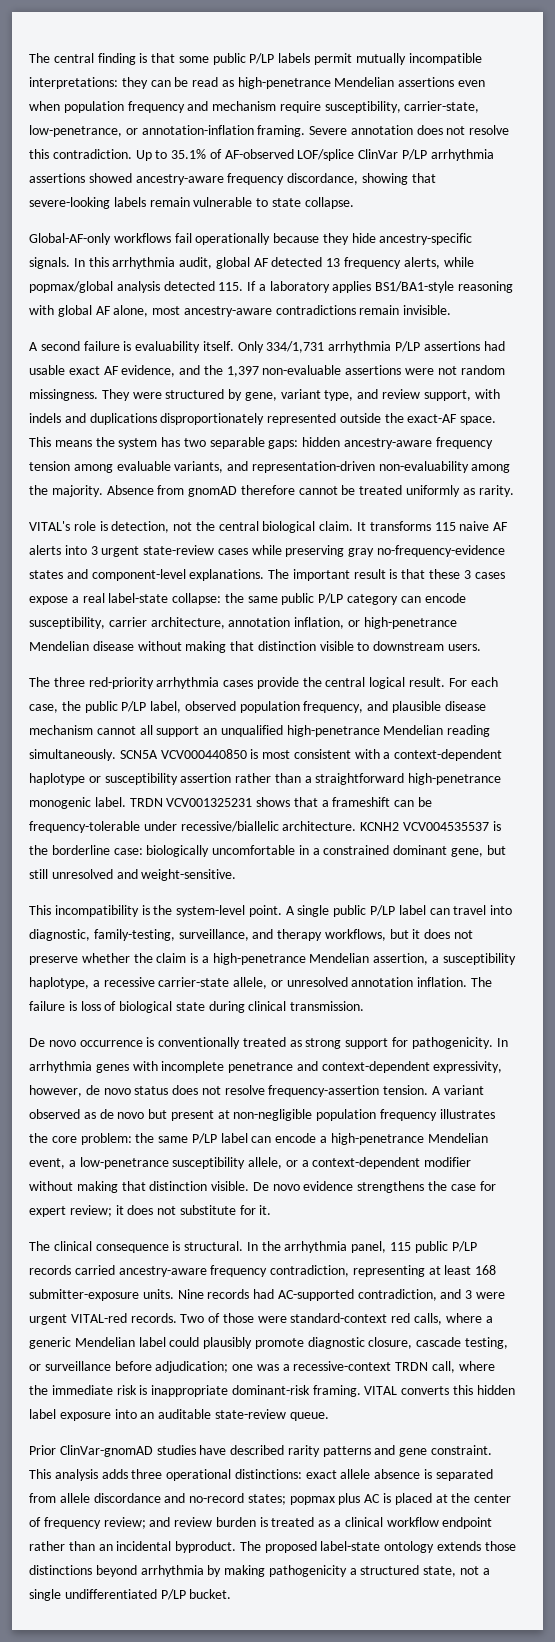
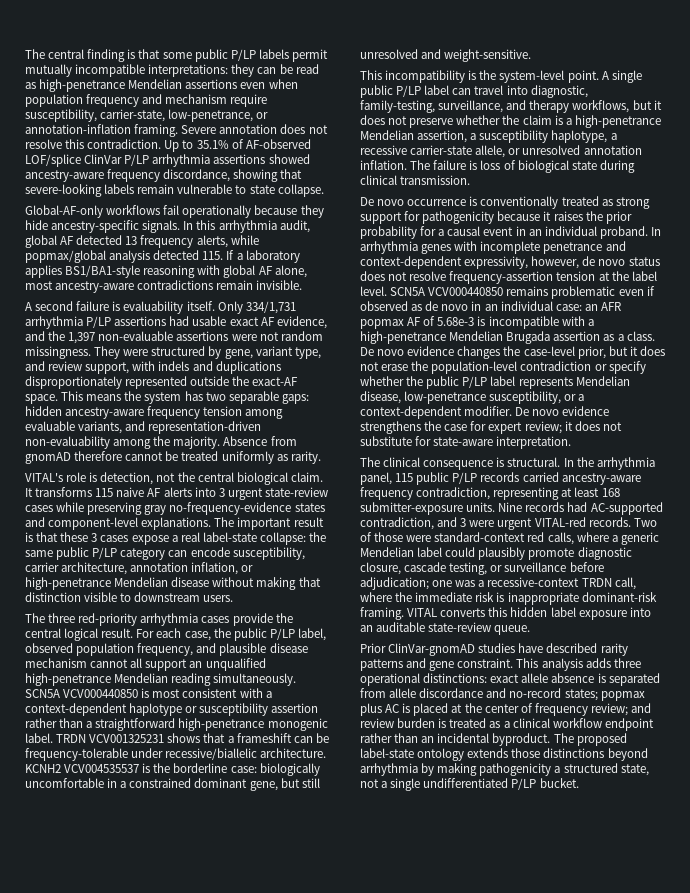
[411,1037,493,1049] pathogenicity. -> [422,211,632,224] [360,226,648,239] pathogenicity because it raises the prior probability for a causal event in an individual proband.
[383,1085,484,1095] [29,1109,495,1121] [29,1133,488,1145] [29,1157,472,1169] [29,1181,250,1193] tension. A variant observed as de novo but present at non-negligible population frequency illustrates the core problem: the same P/LP label can encode a high-penetrance Mendelian event, a low-penetrance susceptibility allele, or a context-dependent modifier without making that distinction visible. -> [556,271,657,281] [360,286,655,299] [360,301,621,311] [360,316,594,329] [360,331,655,344] [360,346,665,359] [360,361,646,374] [360,376,630,389] [360,391,585,404] [360,406,513,419] tension at the label level. SCN5A VCV000440850 remains problematic even if observed as de novo in an individual case: an AFR popmax AF of 5.68e-3 is incompatible with a high-penetrance Mendelian Brugada assertion as a class. De novo evidence changes the case-level prior, but it does not erase the population-level contradiction or specify whether the public P/LP label represents Mendelian disease, low-penetrance susceptibility, or a context-dependent modifier.
[259,1205,272,1215] it. -> [433,436,572,449] state-aware interpretation.

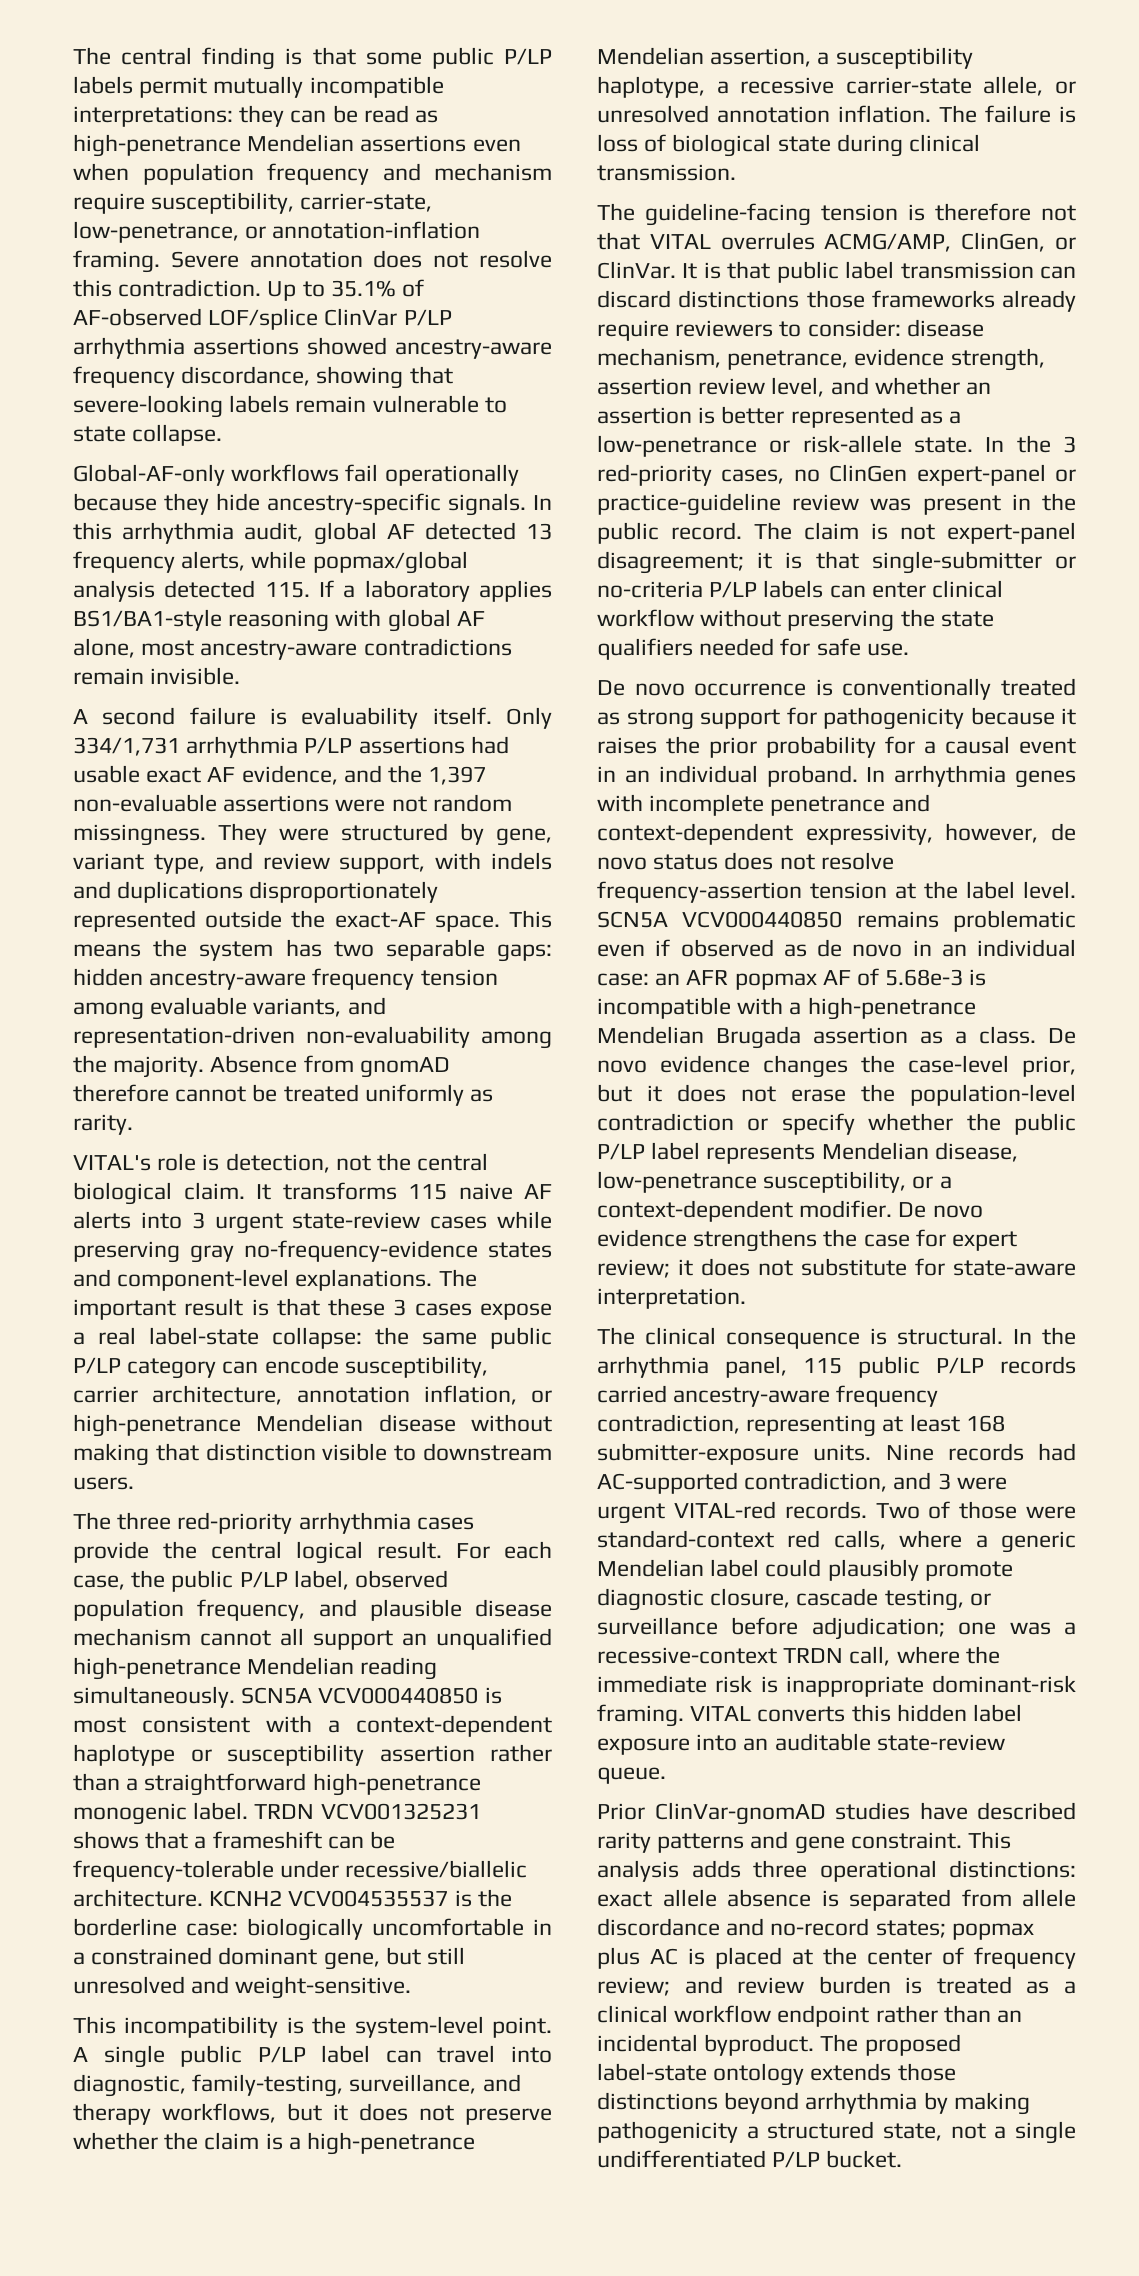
(471, 180) none -> [597,203,1076,226] [597,232,1076,252] [597,261,1076,283] [597,290,1076,312] [597,319,984,341] [597,348,1045,371] [597,377,992,397] [597,406,962,428] [597,435,1076,457] [597,464,1076,486] [597,493,1076,516] [597,522,1076,544] [597,551,1076,574] [597,580,1004,598] [597,609,994,632] [597,638,909,660] // The guideline-facing tension is therefore not that VITAL overrules ACMG/AMP, ClinGen, or ClinVar. It is that public label transmission can discard distinctions those frameworks already require reviewers to consider: disease mechanism, penetrance, evidence strength, assertion review level, and whether an assertion is better represented as a low-penetrance or risk-allele state. In the 3 red-priority cases, no ClinGen expert-panel or practice-guideline review was present in the public record. The claim is not expert-panel disagreement; it is that single-submitter or no-criteria P/LP labels can enter clinical workflow without preserving the state qualifiers needed for safe use.

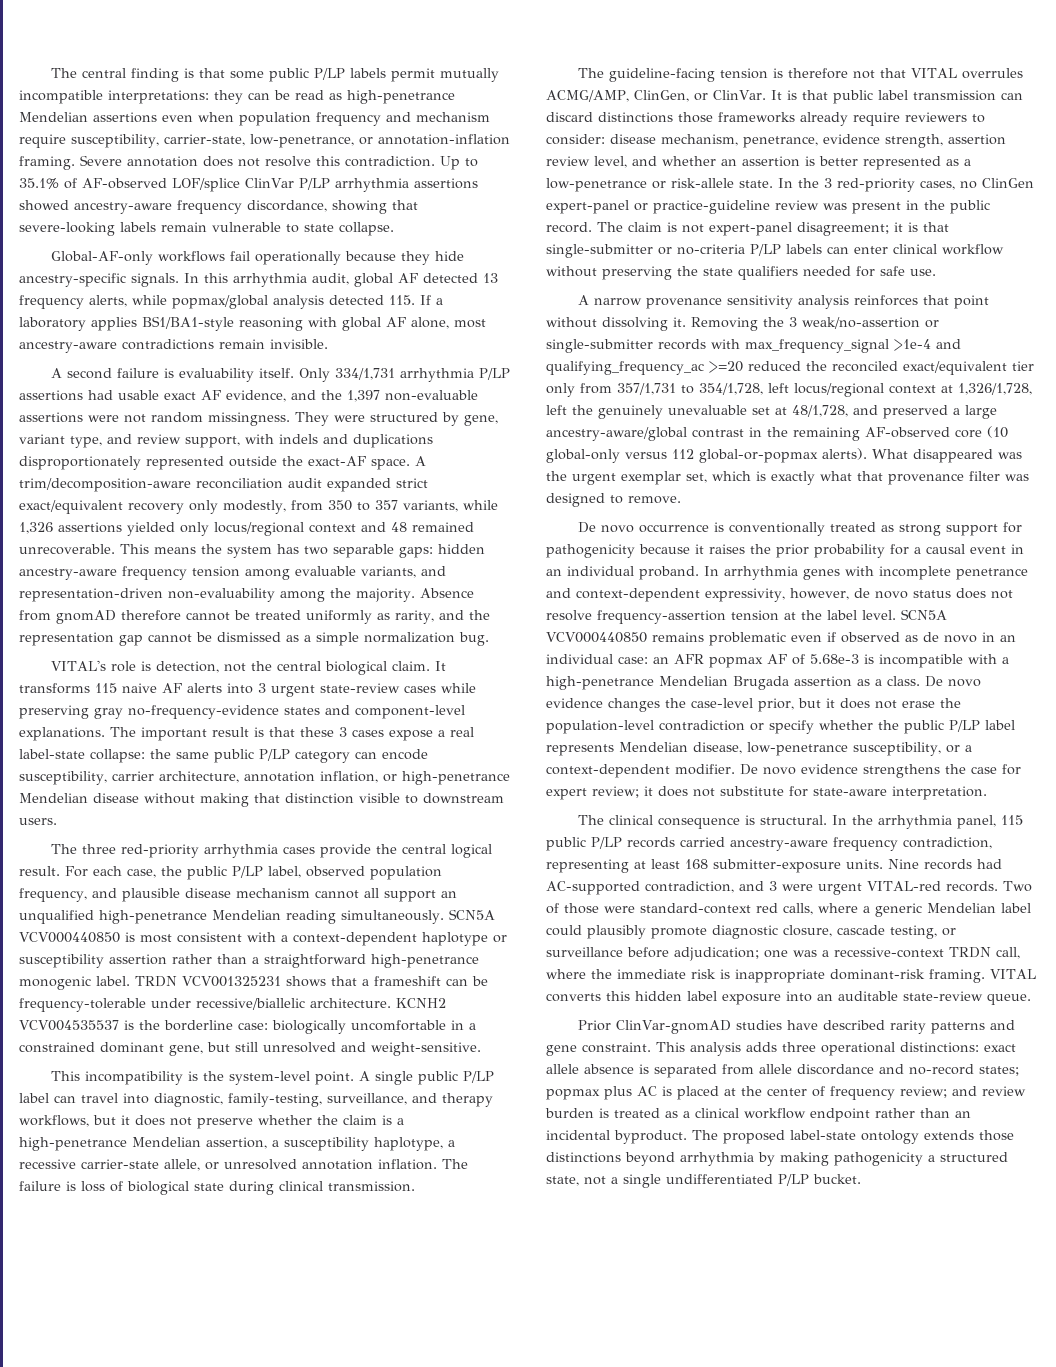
(500, 923) none -> [415,456,426,466] [19,478,428,492] [19,500,498,514] [19,522,474,536] [19,544,115,555] A trim/decomposition-aware reconciliation audit expanded strict exact/equivalent recovery only modestly, from 350 to 357 variants, while 1,326 assertions yielded only locus/regional context and 48 remained unrecoverable.
[73,1114,133,1135] rarity. -> [395,610,490,624] [19,632,489,646] rarity, and the representation gap cannot be dismissed as a simple normalization bug.
(909, 649) none -> [577,295,989,309] [546,317,939,331] [546,339,961,353] [546,361,1034,375] [546,383,1032,397] [546,405,997,419] [546,426,1008,441] [546,448,1022,463] [546,471,1029,485] [546,493,681,507] // A narrow provenance sensitivity analysis reinforces that point without dissolving it. Removing the 3 weak/no-assertion or single-submitter records with max_frequency_signal >1e-4 and qualifying_frequency_ac >=20 reduced the reconciled exact/equivalent tier only from 357/1,731 to 354/1,728, left locus/regional context at 1,326/1,728, left the genuinely unevaluable set at 48/1,728, and preserved a large ancestry-aware/global contrast in the remaining AF-observed core (10 global-only versus 112 global-or-popmax alerts). What disappeared was the urgent exemplar set, which is exactly what that provenance filter was designed to remove.

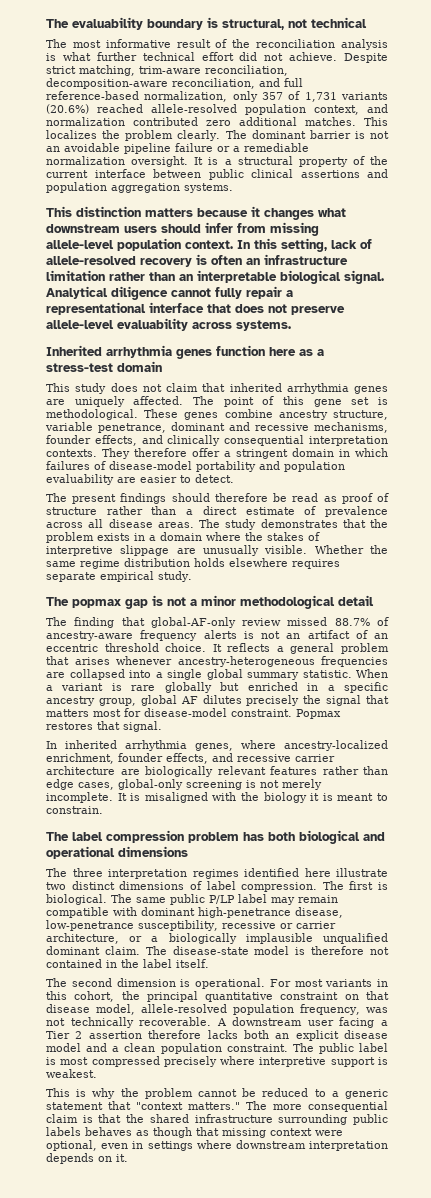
[50,68,499,82] [19,90,455,104] [19,112,490,126] [19,134,510,148] [19,155,478,170] [19,178,478,192] [19,200,418,214] [19,222,394,236] [50,251,464,265] [19,273,498,287] [19,295,443,309] [19,316,486,331] [19,339,328,353] [50,368,510,382] [19,390,478,402] [19,412,498,426] [19,434,433,448] [19,456,426,470] [19,478,428,492] [19,500,498,514] [19,522,474,536] [19,544,485,558] [19,566,446,580] [19,588,474,602] [19,610,490,624] [19,632,489,646] [50,660,446,675] [19,683,476,697] [19,705,465,719] [19,727,474,741] [19,749,428,763] [19,771,510,785] [19,793,504,807] [19,818,57,825] [50,844,492,858] [19,866,442,880] [19,888,457,902] [19,909,495,924] [19,932,507,946] [19,954,479,968] [19,976,488,990] [19,998,446,1012] [19,1020,476,1034] [19,1042,481,1056] [50,1071,494,1085] [19,1093,493,1107] [19,1115,404,1129] [19,1137,455,1151] [19,1159,468,1171] [19,1181,415,1195] [577,68,1023,82] [546,90,1023,104] [546,112,985,126] [546,134,1006,148] [546,156,971,170] [546,178,1034,192] [546,200,990,214] [546,222,949,236] [546,244,1004,258] [546,266,936,280] [577,295,989,309] [546,317,939,331] [546,339,961,353] [546,361,1034,375] [546,383,1032,397] [546,405,997,419] [546,426,1008,441] [546,448,1022,463] [546,471,1029,485] [546,493,681,507] [577,522,1022,536] [546,544,1024,558] [546,566,1028,580] [546,588,1013,602] [546,609,947,624] [546,632,1016,646] [546,654,1009,668] [546,676,981,690] [546,698,961,712] [546,720,1015,734] [546,742,972,756] [546,764,1021,778] [546,786,987,800] [577,815,1023,829] [546,837,992,851] [546,859,1002,873] [546,881,1032,895] [546,903,1031,917] [546,925,956,939] [546,947,1020,961] [546,969,1036,983] [546,991,1031,1005] [577,1020,1015,1034] [546,1042,1016,1056] [546,1064,1019,1078] [546,1086,1026,1100] [545,1108,971,1122] [546,1130,1014,1144] [546,1152,1008,1166] [546,1174,861,1188] The central finding is that some public P/LP labels permit mutually incompatible interpretations: they can be read as high-penetrance Mendelian assertions even when population frequency and mechanism require susceptibility, carrier-state, low-penetrance, or annotation-inflation framing. Severe annotation does not resolve this contradiction. Up to 35.1% of AF-observed LOF/splice ClinVar P/LP arrhythmia assertions showed ancestry-aware frequency discordance, showing that severe-looking labels remain vulnerable to state collapse. // Global-AF-only workflows fail operationally because they hide ancestry-specific signals. In this arrhythmia audit, global AF detected 13 frequency alerts, while popmax/global analysis detected 115. If a laboratory applies BS1/BA1-style reasoning with global AF alone, most ancestry-aware contradictions remain invisible. // A second failure is evaluability itself. Only 334/1,731 arrhythmia P/LP assertions had usable exact AF evidence, and the 1,397 non-evaluable assertions were not random missingness. They were structured by gene, variant type, and review support, with indels and duplications disproportionately represented outside the exact-AF space. A trim/decomposition-aware reconciliation audit expanded strict exact/equivalent recovery only modestly, from 350 to 357 variants, while 1,326 assertions yielded only locus/regional context and 48 remained unrecoverable. This means the system has two separable gaps: hidden ancestry-aware frequency tension among evaluable variants, and representation-driven non-evaluability among the majority. Absence from gnomAD therefore cannot be treated uniformly as rarity, and the representation gap cannot be dismissed as a simple normalization bug. // VITAL's role is detection, not the central biological claim. It transforms 115 naive AF alerts into 3 urgent state-review cases while preserving gray no-frequency-evidence states and component-level explanations. The important result is that these 3 cases expose a real label-state collapse: the same public P/LP category can encode susceptibility, carrier architecture, annotation inflation, or high-penetrance Mendelian disease without making that distinction visible to downstream users. // The three red-priority arrhythmia cases provide the central logical result. For each case, the public P/LP label, observed population frequency, and plausible disease mechanism cannot all support an unqualified high-penetrance Mendelian reading simultaneously. SCN5A VCV000440850 is most consistent with a context-dependent haplotype or susceptibility assertion rather than a straightforward high-penetrance monogenic label. TRDN VCV001325231 shows that a frameshift can be frequency-tolerable under recessive/biallelic architecture. KCNH2 VCV004535537 is the borderline case: biologically uncomfortable in a constrained dominant gene, but still unresolved and weight-sensitive. // This incompatibility is the system-level point. A single public P/LP label can travel into diagnostic, family-testing, surveillance, and therapy workflows, but it does not preserve whether the claim is a high-penetrance Mendelian assertion, a susceptibility haplotype, a recessive carrier-state allele, or unresolved annotation inflation. The failure is loss of biological state during clinical transmission. // The guideline-facing tension is therefore not that VITAL overrules ACMG/AMP, ClinGen, or ClinVar. It is that public label transmission can discard distinctions those frameworks already require reviewers to consider: disease mechanism, penetrance, evidence strength, assertion review level, and whether an assertion is better represented as a low-penetrance or risk-allele state. In the 3 red-priority cases, no ClinGen expert-panel or practice-guideline review was present in the public record. The claim is not expert-panel disagreement; it is that single-submitter or no-criteria P/LP labels can enter clinical workflow without preserving the state qualifiers needed for safe use. // A narrow provenance sensitivity analysis reinforces that point without dissolving it. Removing the 3 weak/no-assertion or single-submitter records with max_frequency_signal >1e-4 and qualifying_frequency_ac >=20 reduced the reconciled exact/equivalent tier only from 357/1,731 to 354/1,728, left locus/regional context at 1,326/1,728, left the genuinely unevaluable set at 48/1,728, and preserved a large ancestry-aware/global contrast in the remaining AF-observed core (10 global-only versus 112 global-or-popmax alerts). What disappeared was the urgent exemplar set, which is exactly what that provenance filter was designed to remove. // De novo occurrence is conventionally treated as strong support for pathogenicity because it raises the prior probability for a causal event in an individual proband. In arrhythmia genes with incomplete penetrance and context-dependent expressivity, however, de novo status does not resolve frequency-assertion tension at the label level. SCN5A VCV000440850 remains problematic even if observed as de novo in an individual case: an AFR popmax AF of 5.68e-3 is incompatible with a high-penetrance Mendelian Brugada assertion as a class. De novo evidence changes the case-level prior, but it does not erase the population-level contradiction or specify whether the public P/LP label represents Mendelian disease, low-penetrance susceptibility, or a context-dependent modifier. De novo evidence strengthens the case for expert review; it does not substitute for state-aware interpretation. // The clinical consequence is structural. In the arrhythmia panel, 115 public P/LP records carried ancestry-aware frequency contradiction, representing at least 168 submitter-exposure units. Nine records had AC-supported contradiction, and 3 were urgent VITAL-red records. Two of those were standard-context red calls, where a generic Mendelian label could plausibly promote diagnostic closure, cascade testing, or surveillance before adjudication; one was a recessive-context TRDN call, where the immediate risk is inappropriate dominant-risk framing. VITAL converts this hidden label exposure into an auditable state-review queue. // Prior ClinVar-gnomAD studies have described rarity patterns and gene constraint. This analysis adds three operational distinctions: exact allele absence is separated from allele discordance and no-record states; popmax plus AC is placed at the center of frequency review; and review burden is treated as a clinical workflow endpoint rather than an incidental byproduct. The proposed label-state ontology extends those distinctions beyond arrhythmia by making pathogenicity a structured state, not a single undifferentiated P/LP bucket. -> [46,17,367,30] [46,39,388,50] [46,52,388,63] [46,65,288,76] [46,78,303,89] [46,91,388,102] [46,104,388,115] [46,117,388,126] [46,130,389,141] [46,143,309,154] [46,156,388,167] [46,169,388,180] [46,182,233,193] [46,206,346,220] [46,222,319,236] [46,238,372,252] [46,254,348,267] [46,270,384,284] [46,286,293,300] [46,302,345,315] [46,318,291,331] [46,345,324,359] [46,361,162,372] [46,383,388,394] [46,396,389,407] [46,409,388,420] [45,422,388,433] [46,435,388,446] [46,448,388,459] [46,461,345,472] [46,474,234,485] [46,493,390,504] [46,506,389,517] [46,519,388,530] [46,532,320,543] [46,545,388,556] [46,558,340,569] [46,571,192,582] [46,595,374,609] [46,617,389,628] [46,630,388,641] [46,643,389,654] [46,656,388,667] [46,669,388,680] [46,682,389,693] [46,695,389,706] [46,708,341,719] [46,721,162,732] [46,740,388,751] [46,753,335,764] [46,766,388,777] [46,779,322,790] [46,792,389,803] [46,806,103,814] [46,830,385,844] [46,846,188,859] [46,868,388,879] [46,881,388,892] [46,894,338,905] [46,907,343,918] [46,920,336,931] [46,933,388,944] [46,946,389,955] [46,959,209,968] [46,978,388,989] [46,991,389,1002] [46,1004,389,1015] [46,1017,388,1028] [46,1030,388,1041] [46,1043,388,1054] [46,1056,388,1067] [46,1069,97,1078] [46,1088,388,1099] [46,1101,388,1112] [46,1114,388,1125] [46,1127,343,1138] [46,1140,388,1151] [46,1153,128,1164] The evaluability boundary is structural, not technical // The most informative result of the reconciliation analysis is what further technical effort did not achieve. Despite strict matching, trim-aware reconciliation, decomposition-aware reconciliation, and full reference-based normalization, only 357 of 1,731 variants (20.6%) reached allele-resolved population context, and normalization contributed zero additional matches. This localizes the problem clearly. The dominant barrier is not an avoidable pipeline failure or a remediable normalization oversight. It is a structural property of the current interface between public clinical assertions and population aggregation systems. // This distinction matters because it changes what downstream users should infer from missing allele-level population context. In this setting, lack of allele-resolved recovery is often an infrastructure limitation rather than an interpretable biological signal. Analytical diligence cannot fully repair a representational interface that does not preserve allele-level evaluability across systems. // Inherited arrhythmia genes function here as a stress-test domain // This study does not claim that inherited arrhythmia genes are uniquely affected. The point of this gene set is methodological. These genes combine ancestry structure, variable penetrance, dominant and recessive mechanisms, founder effects, and clinically consequential interpretation contexts. They therefore offer a stringent domain in which failures of disease-model portability and population evaluability are easier to detect. // The present findings should therefore be read as proof of structure rather than a direct estimate of prevalence across all disease areas. The study demonstrates that the problem exists in a domain where the stakes of interpretive slippage are unusually visible. Whether the same regime distribution holds elsewhere requires separate empirical study. // The popmax gap is not a minor methodological detail // The finding that global-AF-only review missed 88.7% of ancestry-aware frequency alerts is not an artifact of an eccentric threshold choice. It reflects a general problem that arises whenever ancestry-heterogeneous frequencies are collapsed into a single global summary statistic. When a variant is rare globally but enriched in a specific ancestry group, global AF dilutes precisely the signal that matters most for disease-model constraint. Popmax restores that signal. // In inherited arrhythmia genes, where ancestry-localized enrichment, founder effects, and recessive carrier architecture are biologically relevant features rather than edge cases, global-only screening is not merely incomplete. It is misaligned with the biology it is meant to constrain. // The label compression problem has both biological and operational dimensions // The three interpretation regimes identified here illustrate two distinct dimensions of label compression. The first is biological. The same public P/LP label may remain compatible with dominant high-penetrance disease, low-penetrance susceptibility, recessive or carrier architecture, or a biologically implausible unqualified dominant claim. The disease-state model is therefore not contained in the label itself. // The second dimension is operational. For most variants in this cohort, the principal quantitative constraint on that disease model, allele-resolved population frequency, was not technically recoverable. A downstream user facing a Tier 2 assertion therefore lacks both an explicit disease model and a clean population constraint. The public label is most compressed precisely where interpretive support is weakest. // This is why the problem cannot be reduced to a generic statement that "context matters." The more consequential claim is that the shared infrastructure surrounding public labels behaves as though that missing context were optional, even in settings where downstream interpretation depends on it.

